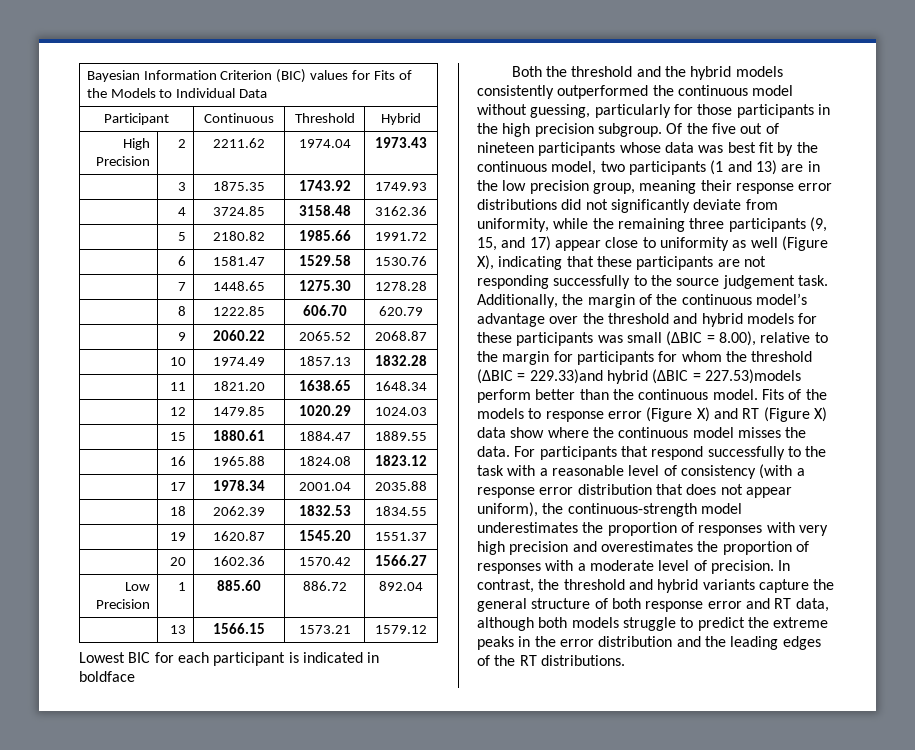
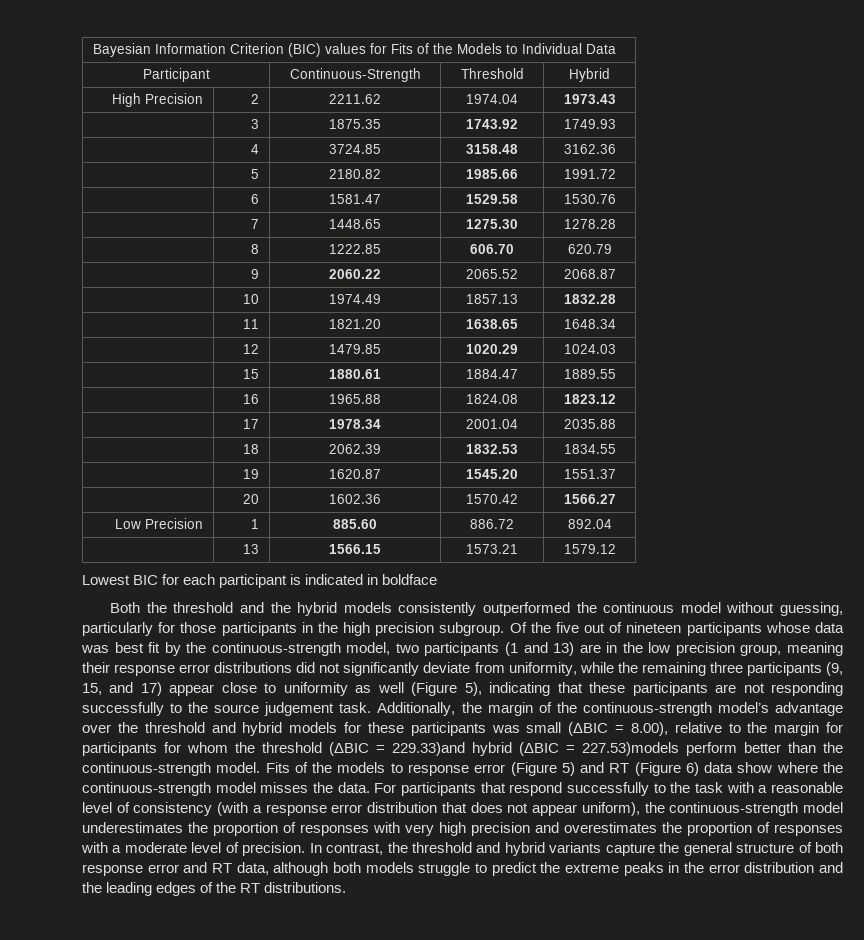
[204,113,274,123] Continuous -> [289,68,421,82] Continuous-Strength
[477,161,547,172] continuous -> [211,642,341,656] continuous-strength
[477,255,494,270] X), -> [464,682,482,696] 5),
[681,294,752,305] continuous -> [582,702,712,716] continuous-strength
[638,389,709,400] continuous -> [82,762,211,776] continuous-strength
[696,407,710,422] X) -> [561,762,575,776] 5)
[813,407,827,422] X) -> [685,762,699,776] 6)
[618,427,689,438] continuous -> [82,782,211,796] continuous-strength

